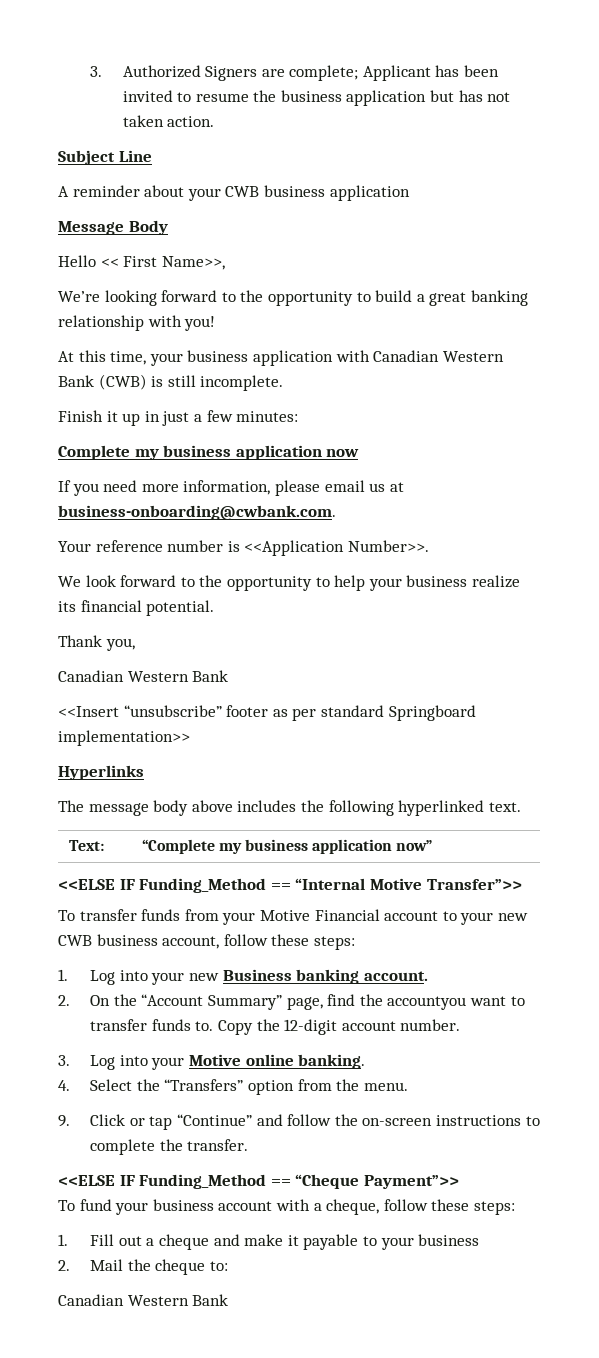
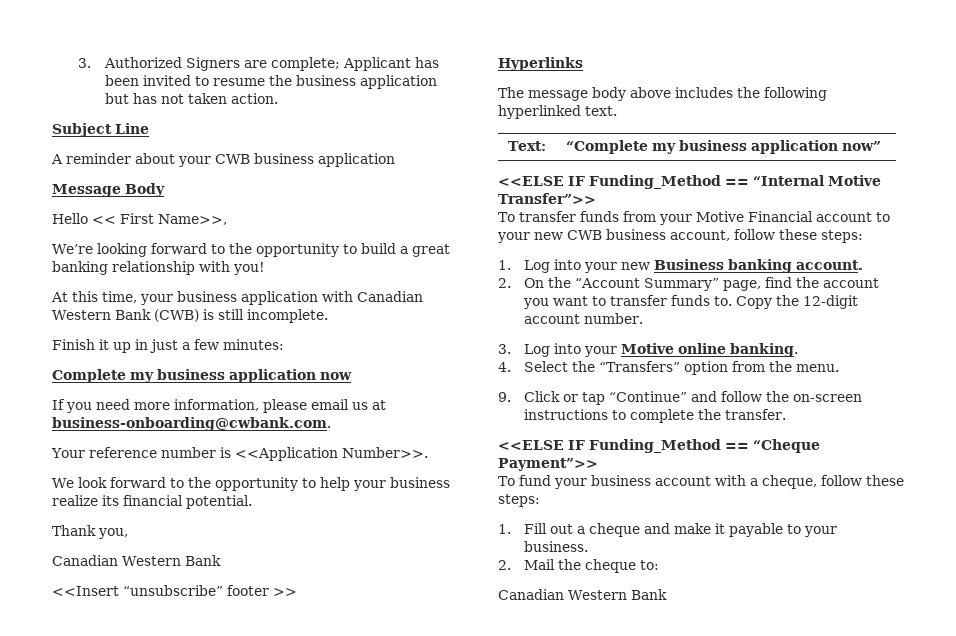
[272,705,476,721] [58,730,190,746] as per standard Springboard implementation>> -> [273,588,297,596] >>
[387,996,467,1010] accountyou -> [823,278,880,288] [523,298,550,309] account you
[418,1234,480,1246] business -> [524,541,589,552] business.

